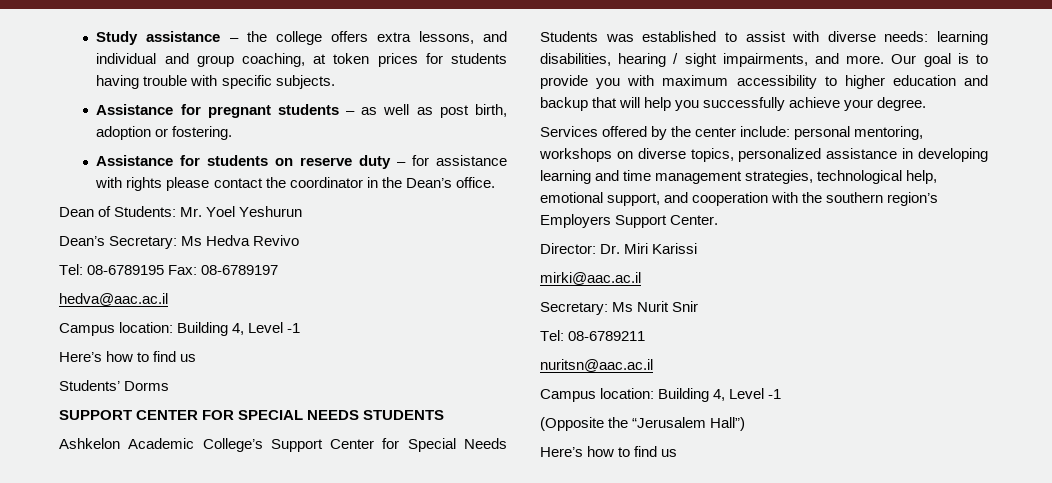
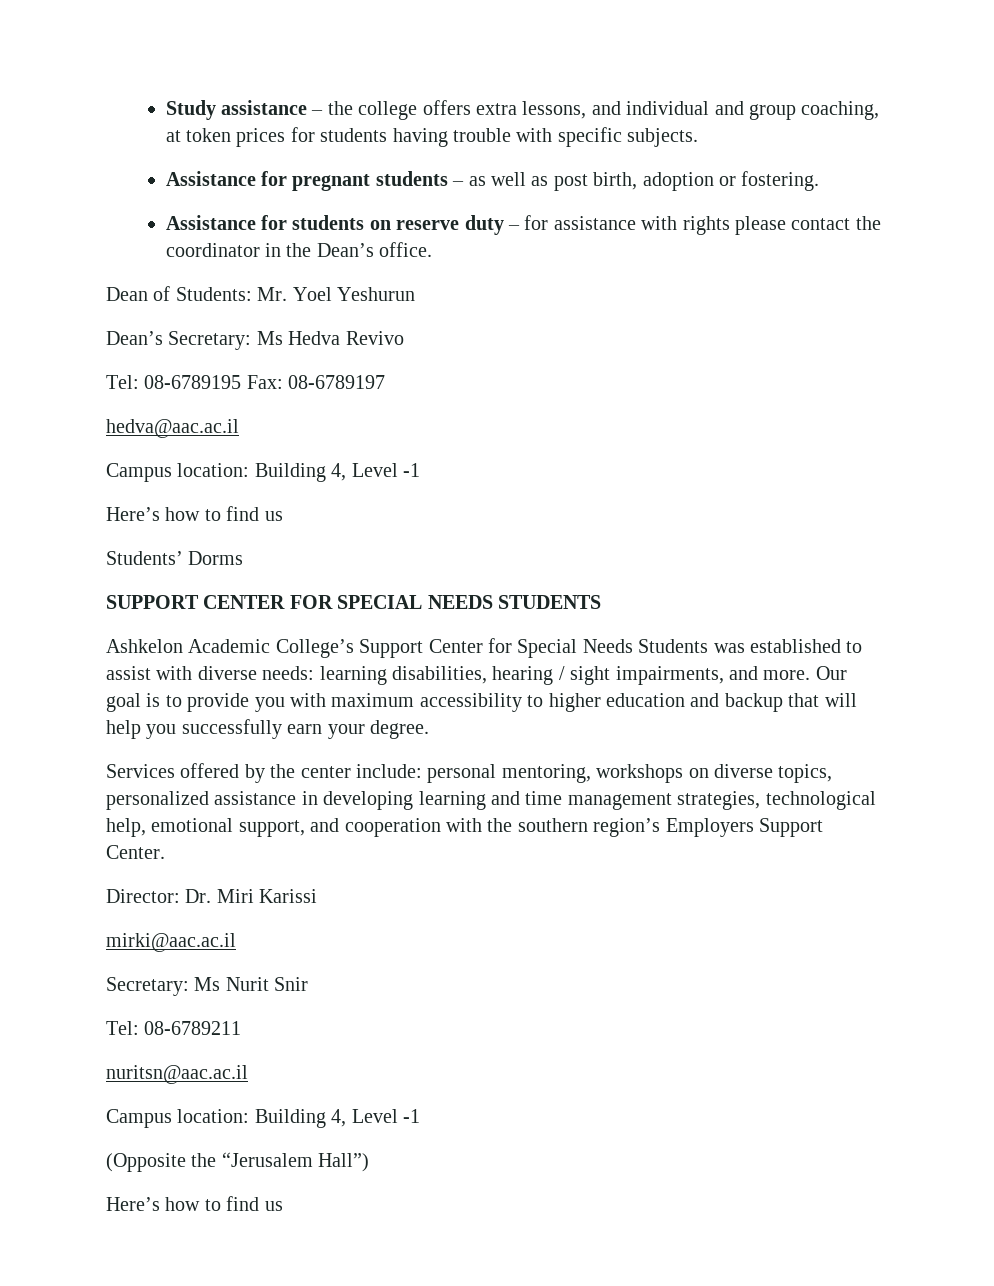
[789,97,841,108] achieve -> [287,724,323,734] earn

